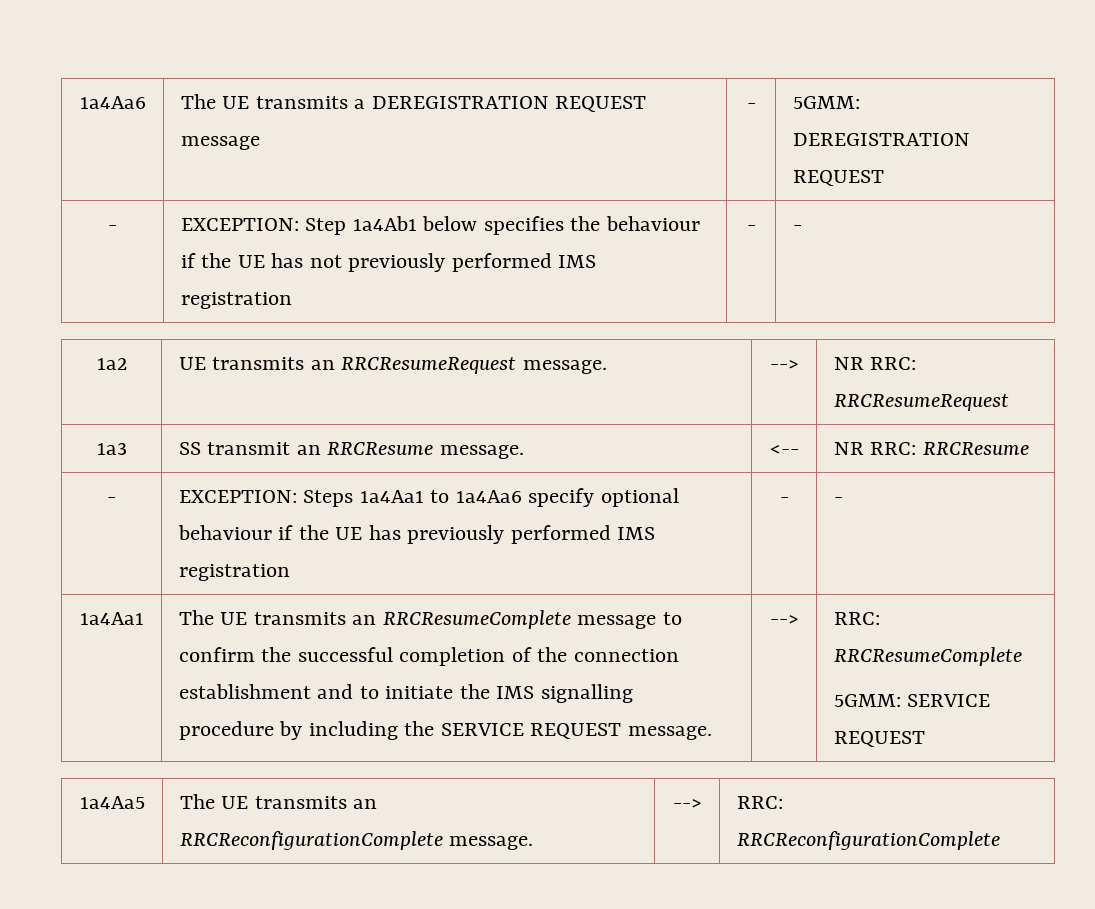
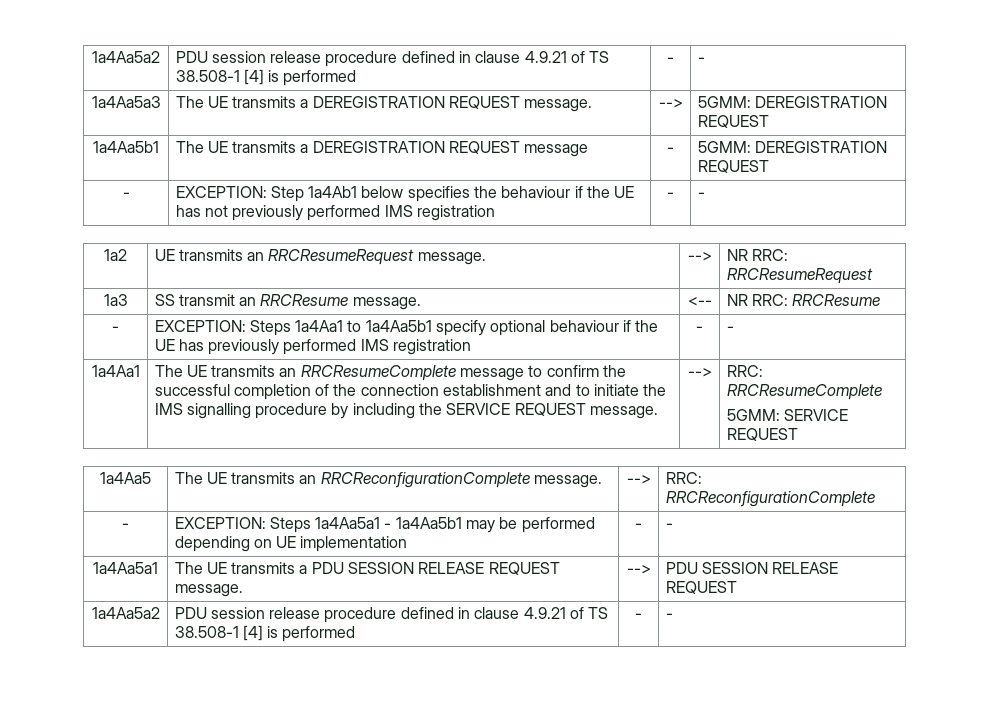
[79,96,146,109] 1a4Aa6 -> [92,51,160,63] [175,51,610,67] [175,69,357,86] [667,57,674,63] [697,57,705,63] [91,96,161,108] [175,96,593,112] [658,99,683,108] [697,96,887,108] [697,115,769,128] [93,141,159,153] 1a4Aa5a2 | PDU session release procedure defined in clause 4.9.21 of TS 38.508-1 [4] is performed | - | - // 1a4Aa5a3 | The UE transmits a DEREGISTRATION REQUEST message. | --> | 5GMM: DEREGISTRATION REQUEST // 1a4Aa5b1
[455,490,522,503] 1a4Aa6 -> [365,320,432,332] 1a4Aa5b1
(1000, 840) none -> [122,523,129,529] [174,517,595,533] [174,536,408,552] [635,523,642,529] [665,523,673,529] [93,562,158,574] [174,562,560,575] [174,584,243,597] [626,565,651,574] [665,562,839,574] [665,581,737,594] [91,607,160,619] [174,607,609,623] [174,625,356,642] [635,613,642,619] [665,613,673,619] // - | EXCEPTION: Steps 1a4Aa5a1 - 1a4Aa5b1 may be performed depending on UE implementation | - | - // 1a4Aa5a1 | The UE transmits a PDU SESSION RELEASE REQUEST message. | --> | PDU SESSION RELEASE REQUEST // 1a4Aa5a2 | PDU session release procedure defined in clause 4.9.21 of TS 38.508-1 [4] is performed | - | -

